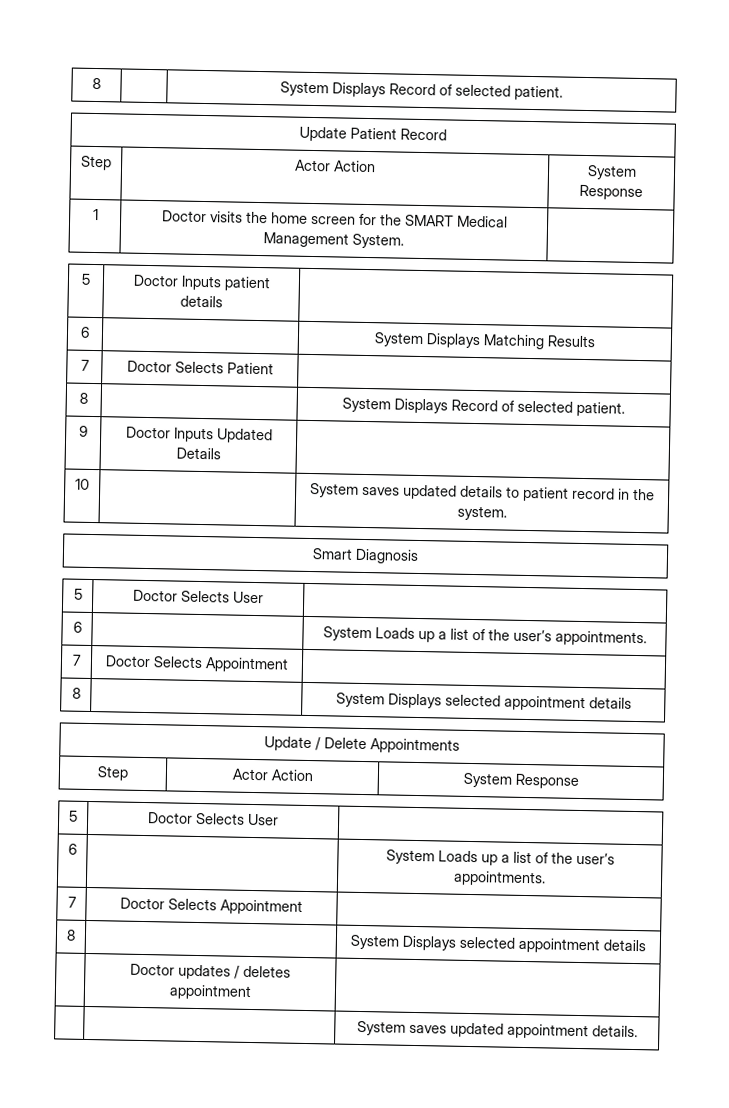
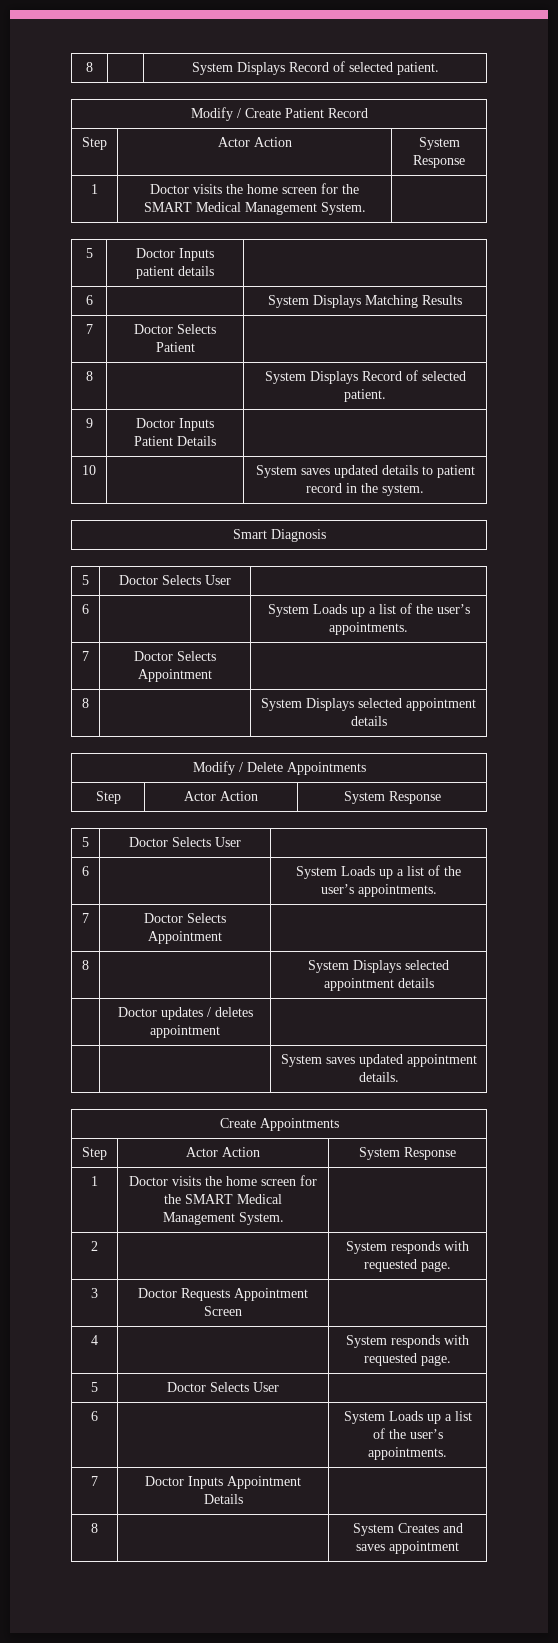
[92,77,101,90] [280,81,563,101] [299,126,347,142] 8 | | System Displays Record of selected patient. // Update -> [86,62,93,72] [191,61,439,75] [190,107,281,121] 8 | | System Displays Record of selected patient. // Modify / Create
[216,428,273,444] Updated -> [134,436,173,446] Patient
[264,736,312,752] Update -> [192,761,235,775] Modify
(638, 1031) none -> [219,1118,339,1131] [82,1147,107,1160] [186,1147,260,1157] [359,1147,456,1160] [91,1176,98,1186] [129,1175,317,1186] [164,1194,282,1204] [162,1212,284,1225] [91,1241,98,1251] [346,1241,469,1254] [364,1259,451,1272] [91,1288,98,1298] [138,1288,308,1301] [204,1306,242,1316] [91,1335,98,1345] [346,1335,469,1348] [364,1353,451,1366] [91,1382,98,1392] [167,1382,279,1392] [91,1411,98,1421] [343,1411,472,1424] [372,1428,443,1439] [368,1447,447,1460] [91,1476,98,1486] [145,1476,301,1489] [203,1494,243,1504] [91,1523,98,1533] [352,1523,463,1536] [356,1541,459,1554] // Create Appointments // Step | Actor Action | System Response // 1 | Doctor visits the home screen for the SMART Medical Management System. | // 2 | | System responds with requested page. // 3 | Doctor Requests Appointment Screen | // 4 | | System responds with requested page. // 5 | Doctor Selects User | // 6 | | System Loads up a list of the user’s appointments. // 7 | Doctor Inputs Appointment Details | // 8 | | System Creates and saves appointment

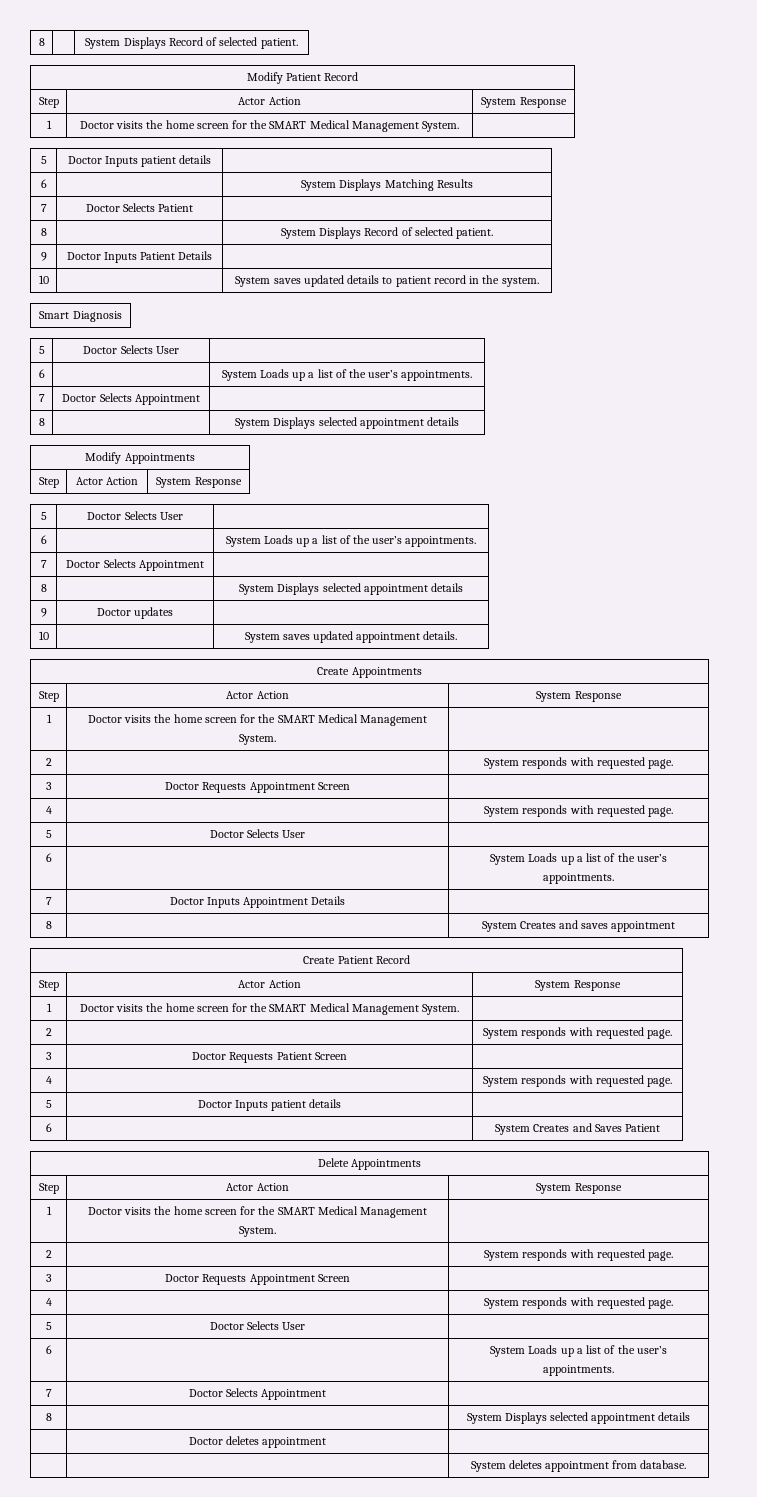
[236,108,281,118] / Create -> (283, 78) none
[238,762,283,772] / Delete -> (122, 458) none
(434, 983) none -> [40,608,47,617] 9
[206,1007,253,1017] [150,1025,220,1038] / deletes appointment | // -> [38,631,49,640] | // 10
(459, 1547) none -> [303,955,410,964] [38,980,59,991] [238,980,301,988] [535,980,621,991] [46,1003,52,1012] [79,1003,460,1015] [45,1028,52,1036] [483,1027,672,1039] [45,1052,52,1060] [192,1052,347,1063] [45,1076,52,1084] [483,1075,672,1087] [45,1100,52,1108] [197,1099,342,1111] [45,1123,52,1132] [495,1123,660,1135] [317,1158,422,1170] [38,1183,59,1194] [226,1183,289,1191] [536,1183,622,1194] [46,1206,52,1215] [87,1206,428,1218] [239,1226,276,1237] [45,1250,52,1258] [484,1249,673,1261] [45,1274,52,1282] [165,1274,350,1285] [45,1298,52,1306] [484,1297,673,1309] [45,1322,52,1330] [209,1321,306,1330] [45,1345,52,1354] [490,1345,667,1357] [543,1365,614,1376] [45,1389,52,1397] [188,1388,327,1400] [45,1413,52,1421] [466,1412,691,1424] [188,1436,327,1448] [470,1460,687,1472] // Create Patient Record // Step | Actor Action | System Response // 1 | Doctor visits the home screen for the SMART Medical Management System. | // 2 | | System responds with requested page. // 3 | Doctor Requests Patient Screen | // 4 | | System responds with requested page. // 5 | Doctor Inputs patient details | // 6 | | System Creates and Saves Patient // Delete Appointments // Step | Actor Action | System Response // 1 | Doctor visits the home screen for the SMART Medical Management System. | // 2 | | System responds with requested page. // 3 | Doctor Requests Appointment Screen | // 4 | | System responds with requested page. // 5 | Doctor Selects User | // 6 | | System Loads up a list of the user’s appointments. // 7 | Doctor Selects Appointment | // 8 | | System Displays selected appointment details // | Doctor deletes appointment | // | | System deletes appointment from database.

